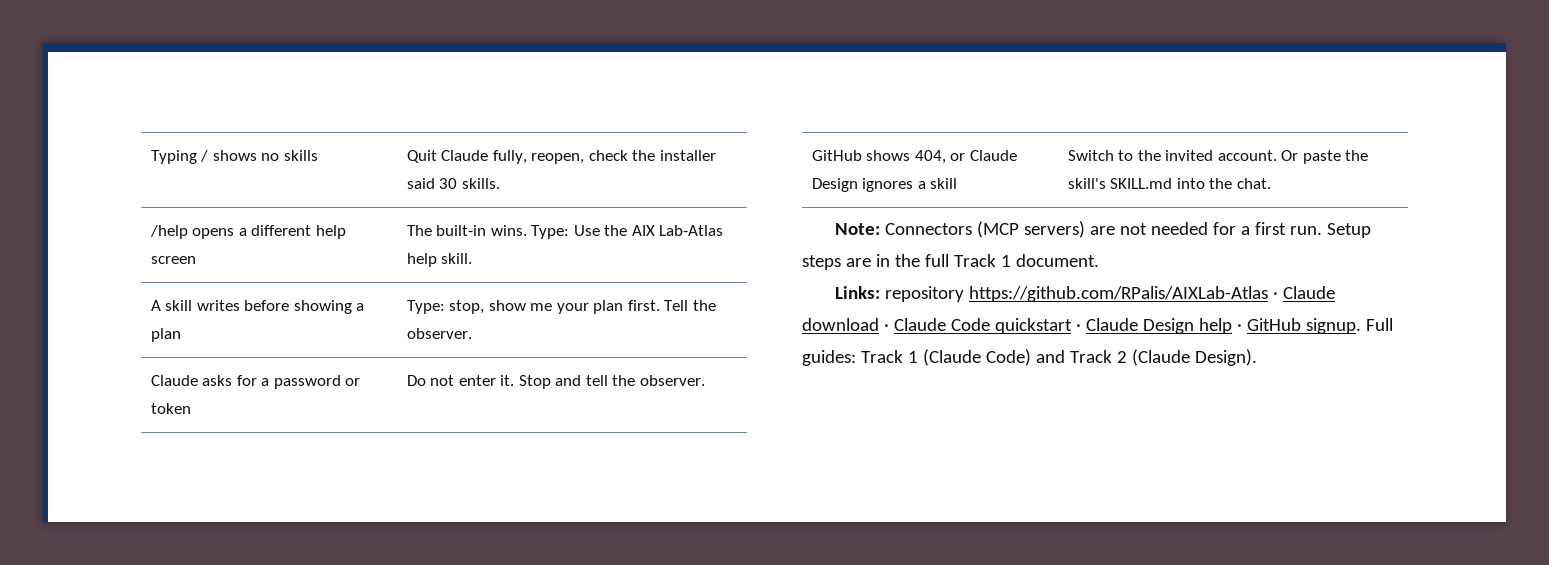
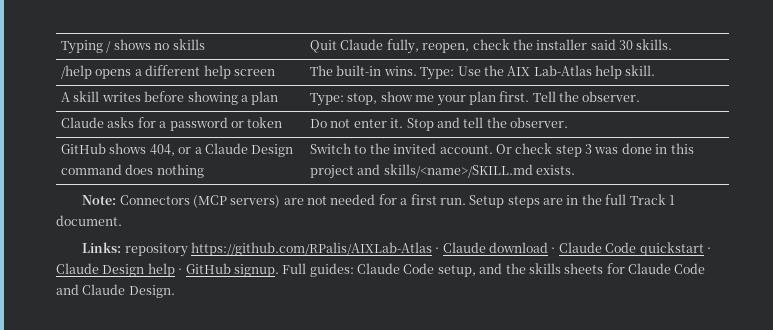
[969,150,1017,161] [811,178,958,192] Claude Design ignores a skill -> [194,143,294,157] [61,164,204,178] a Claude Design command does nothing
[1302,150,1369,164] [1067,178,1271,189] paste the skill's SKILL.md into the chat. -> [515,143,694,157] [310,164,576,179] check step 3 was done in this project and skills/<name>/SKILL.md exists.
[860,349,1257,366] Track 1 (Claude Code) and Track 2 (Claude Design). -> [357,263,706,277] [56,284,175,298] Claude Code setup, and the skills sheets for Claude Code and Claude Design.

